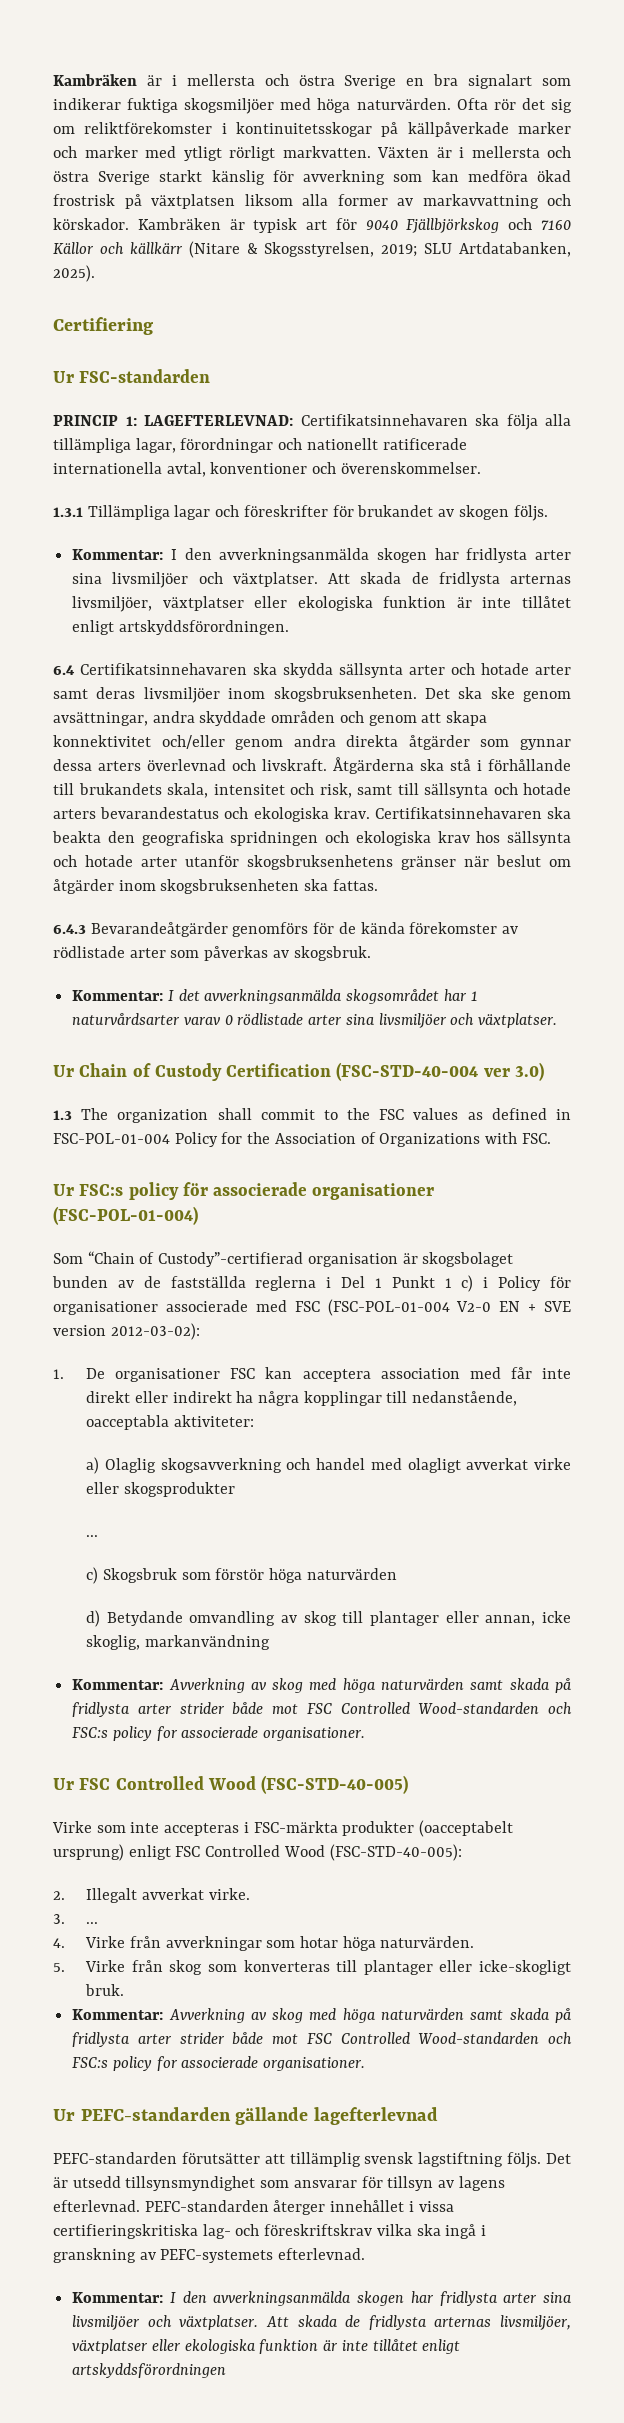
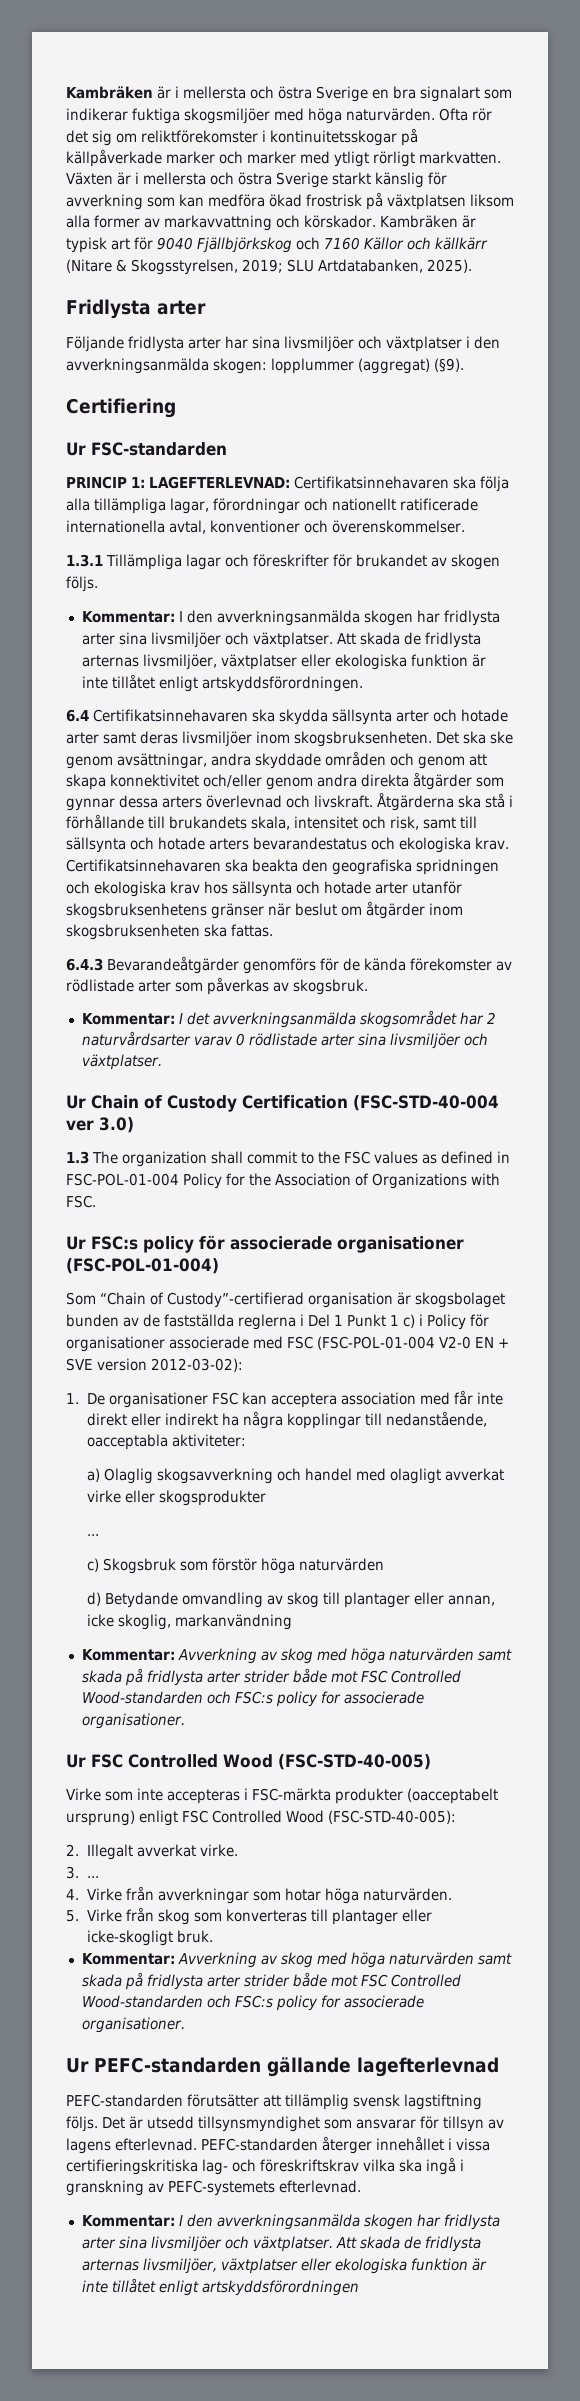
(95, 273) none -> [66,299,206,319] [66,336,500,352] [66,358,464,374] // Fridlysta arter // Följande fridlysta arter har sina livsmiljöer och växtplatser i den avverkningsanmälda skogen: lopplummer (aggregat) (§9).
[470,991,478,1001] 1 -> [486,1012,496,1024] 2

